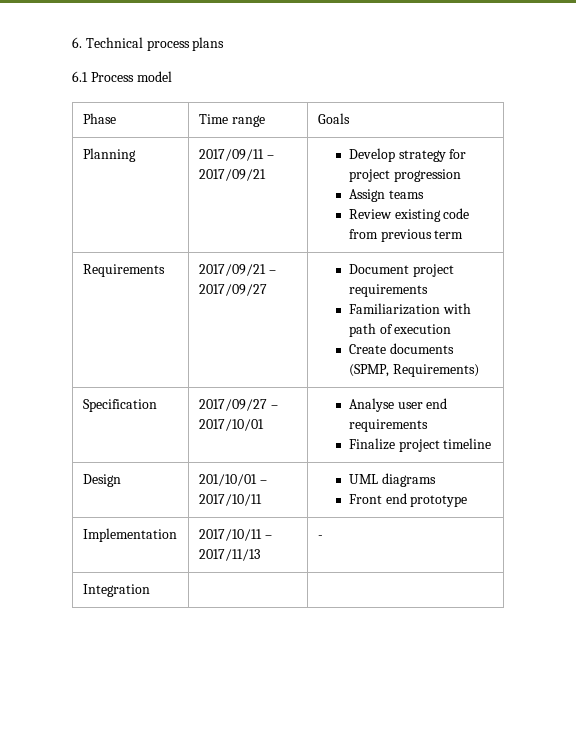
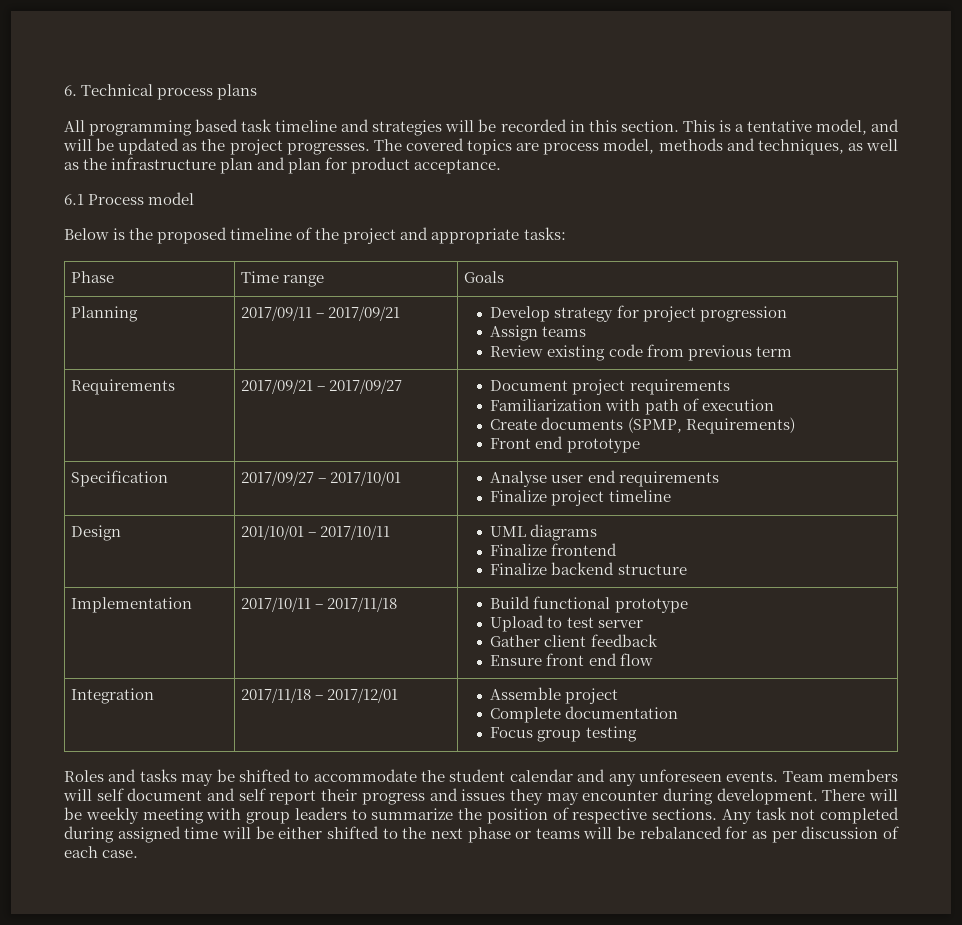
[72,71,172,82] 6.1 Process model -> [64,119,899,136] [63,138,899,155] [64,157,502,174] [64,192,195,205] [64,227,566,244] All programming based task timeline and strategies will be recorded in this section. This is a tentative model, and will be updated as the project progresses. The covered topics are process model, methods and techniques, as well as the infrastructure plan and plan for product acceptance. // 6.1 Process model // Below is the proposed timeline of the project and appropriate tasks:
(479, 370) none -> [490,436,640,453] // Front end prototype
[348,493,468,507] [82,528,177,542] [198,529,272,541] [198,549,260,561] [317,535,323,539] [82,584,150,597] Front end prototype // Implementation | 2017/10/11 – 2017/11/13 | - // Integration | | -> [490,543,618,556] [490,562,687,575] [70,597,192,613] [240,597,397,612] [490,596,688,613] [490,615,643,632] [490,634,658,647] [490,653,653,666] [70,688,154,704] [240,688,398,703] [490,687,619,704] [490,706,679,723] [490,726,637,742] [64,769,898,786] [63,788,898,805] [64,807,899,824] [64,826,899,843] [64,846,139,858] Finalize frontend // Finalize backend structure // Implementation | 2017/10/11 – 2017/11/18 | Build functional prototype // Upload to test server // Gather client feedback // Ensure front end flow // Integration | 2017/11/18 – 2017/12/01 | Assemble project // Complete documentation // Focus group testing // Roles and tasks may be shifted to accommodate the student calendar and any unforeseen events. Team members will self document and self report their progress and issues they may encounter during development. There will be weekly meeting with group leaders to summarize the position of respective sections. Any task not completed during assigned time will be either shifted to the next phase or teams will be rebalanced for as per discussion of each case.

